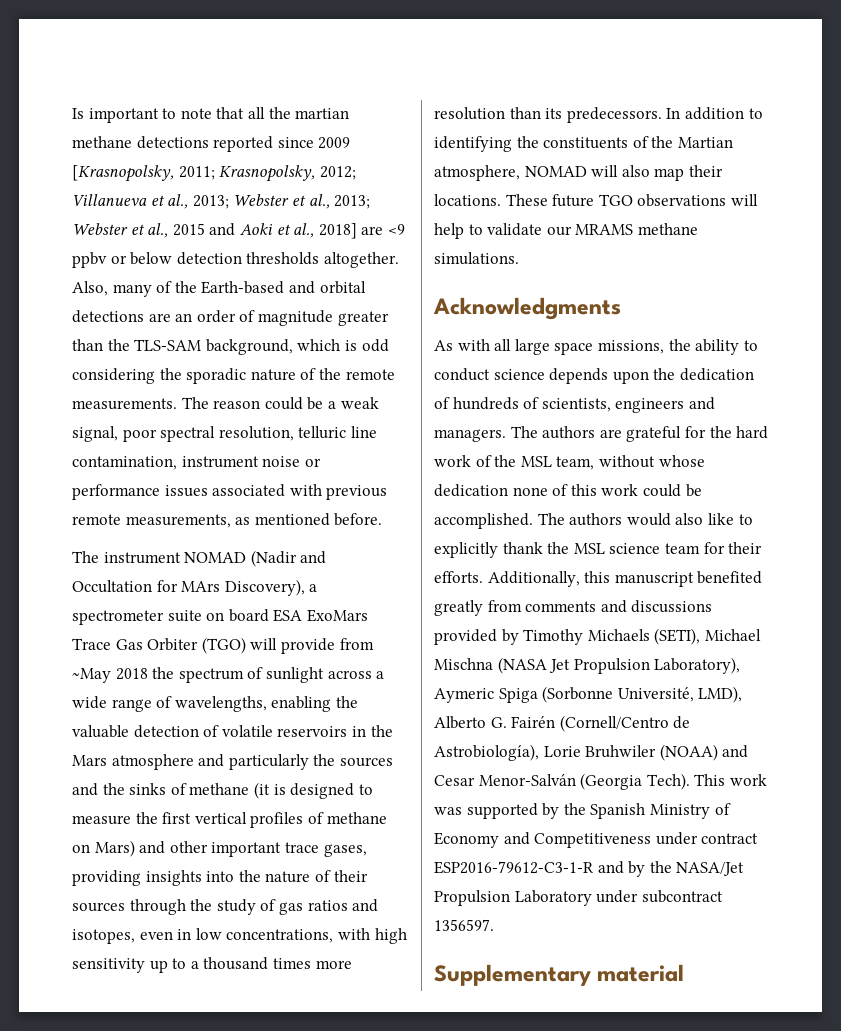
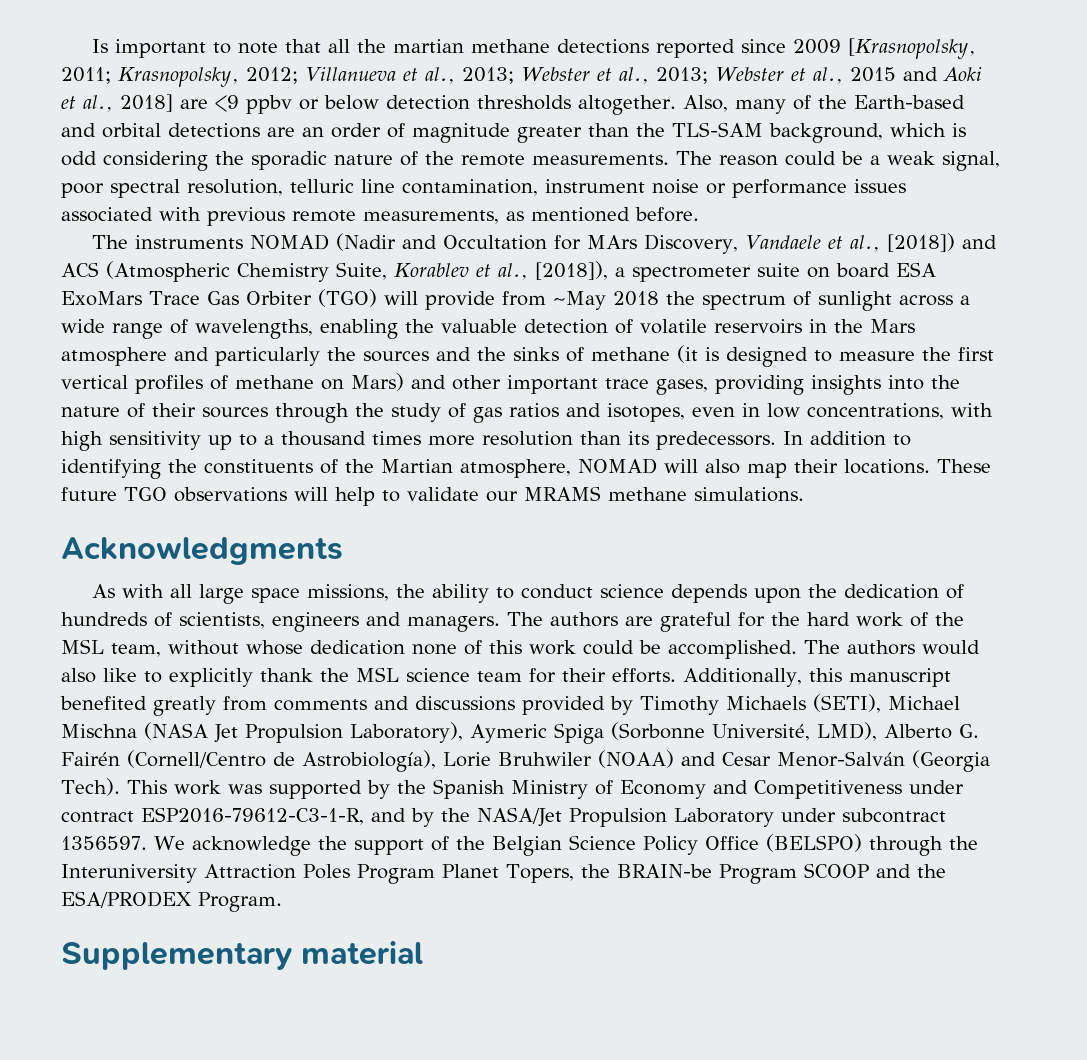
[103,552,181,564] instrument -> [134,235,243,249] instruments
[224,579,305,596] Discovery), -> [643,233,997,254] [61,261,608,282] Discovery, Vandaele et al., [2018]) and ACS (Atmospheric Chemistry Suite, Korablev et al., [2018]),
[434,861,594,874] ESP2016-79612-C3-1-R -> [141,807,364,825] ESP2016-79612-C3-1-R,
(494, 925) none -> [154,834,978,856] [61,863,946,884] [61,891,282,912] We acknowledge the support of the Belgian Science Policy Office (BELSPO) through the Interuniversity Attraction Poles Program Planet Topers, the BRAIN-be Program SCOOP and the ESA/PRODEX Program.

